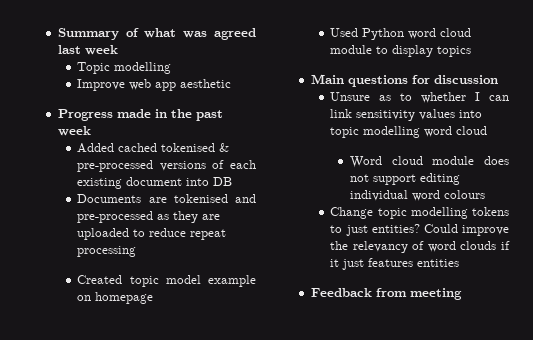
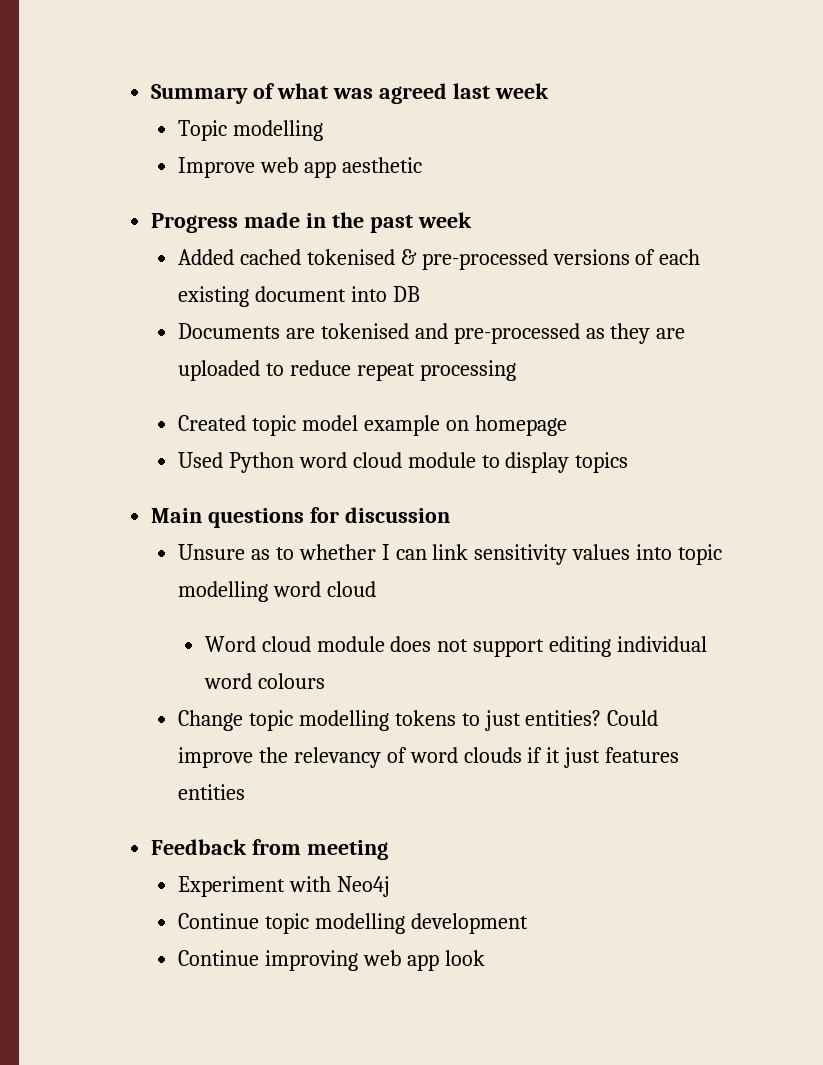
(462, 294) none -> [177,876,390,897] [177,913,528,934] [177,950,485,971] // Experiment with Neo4j // Continue topic modelling development // Continue improving web app look

